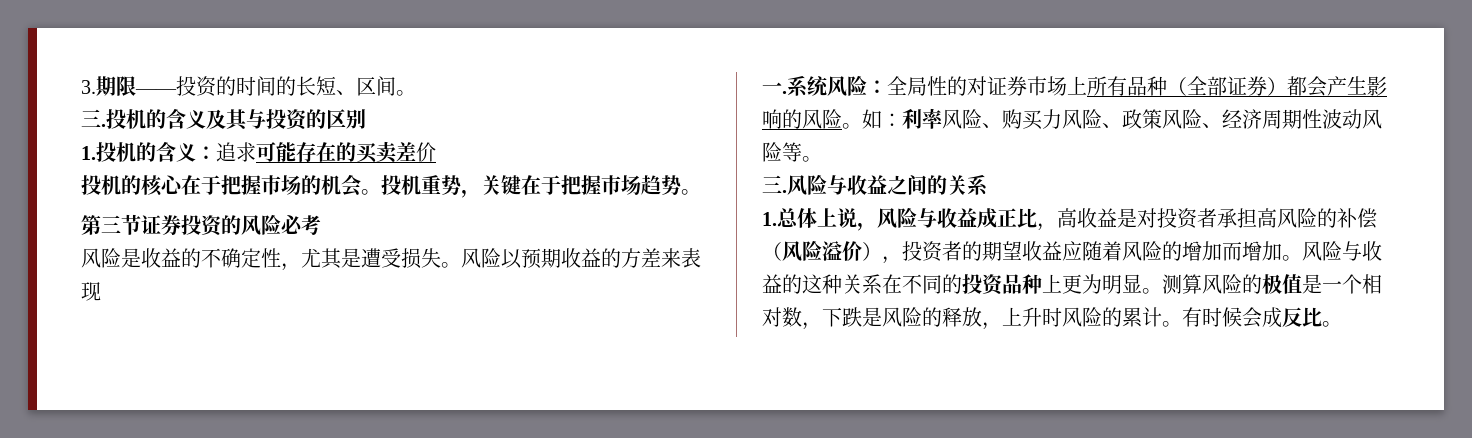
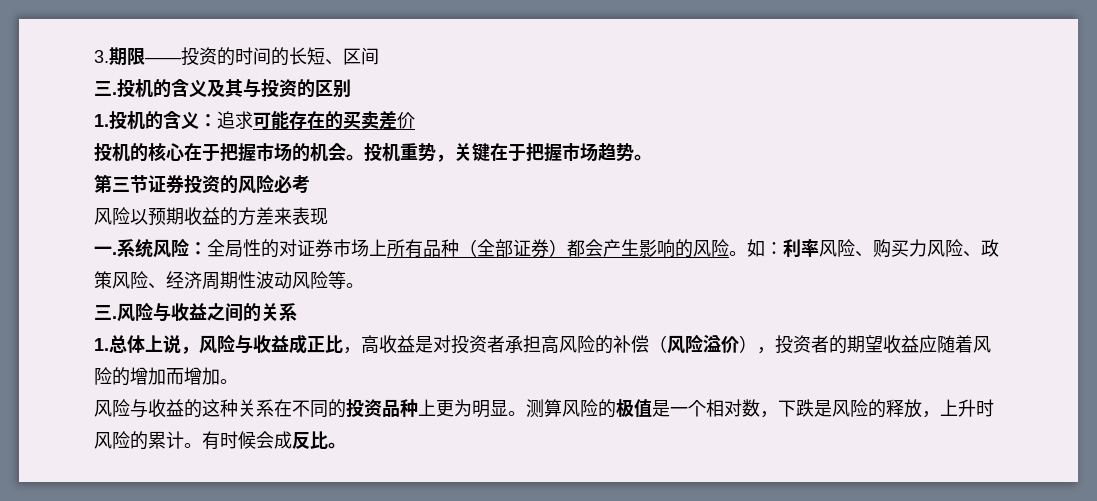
[396,90,416,96] 。 -> (379, 56) none
[121,248,501,271] 是收益的不确定性，尤其是遭受损失。风险 -> (130, 216) none
(1302, 258) none -> (238, 381) //

